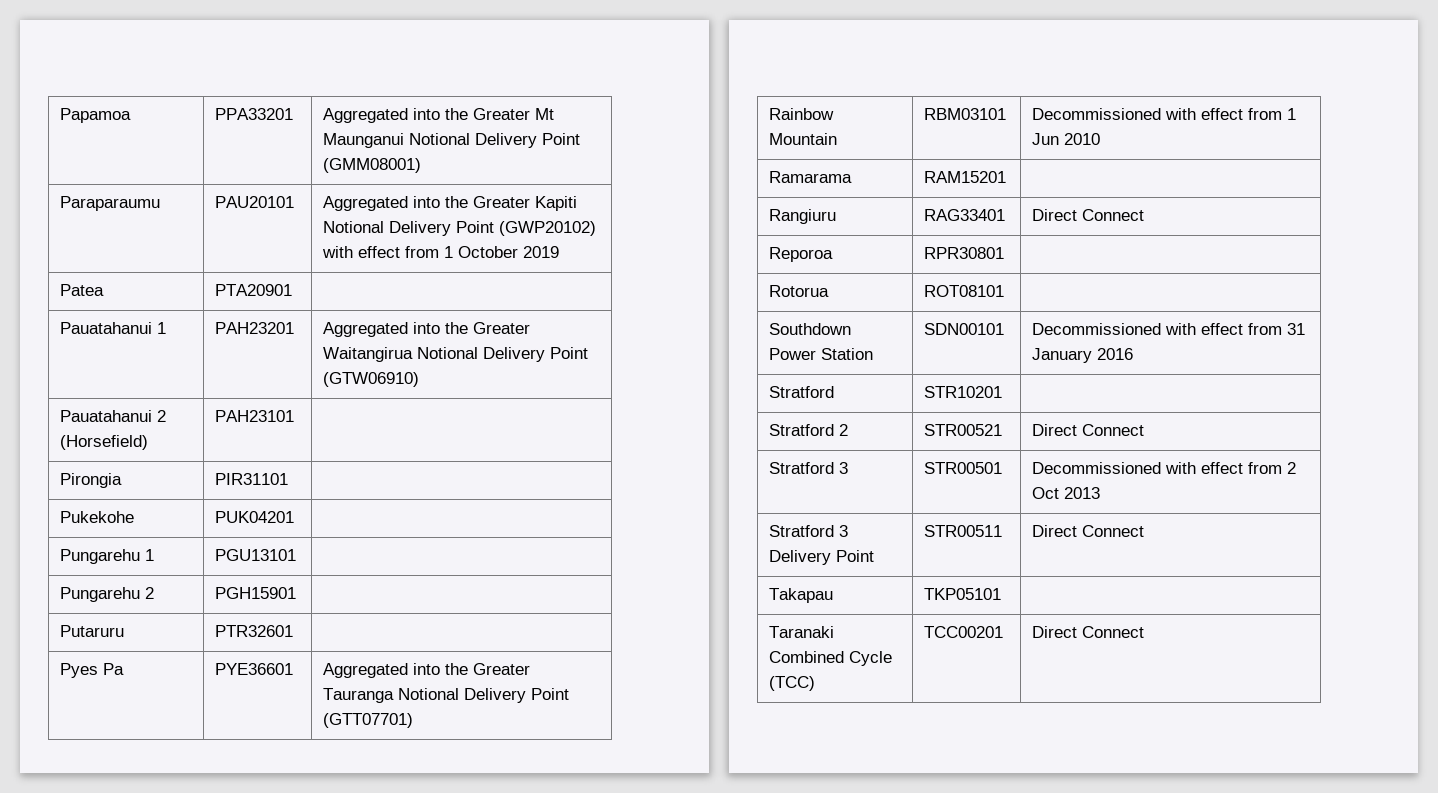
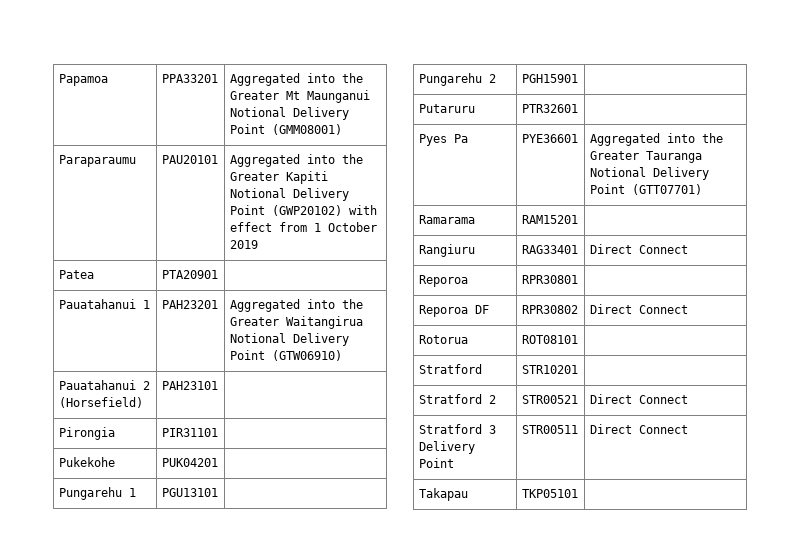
[769,108,835,120] [769,133,838,145] [924,108,1007,120] [1032,108,1297,120] [1032,133,1101,145] // Rainbow Mountain | RBM03101 | Decommissioned with effect from 1 Jun 2010 -> (702, 189) none
[769,285,830,297] [924,285,1005,297] [769,323,852,335] [769,348,874,360] [924,323,1005,335] [1032,323,1306,335] [1032,348,1134,363] Rotorua | ROT08101 | // Southdown Power Station | SDN00101 | Decommissioned with effect from 31 January 2016 -> [418,305,489,317] [521,305,578,314] [589,304,688,314] [418,335,468,344] [521,335,578,344] Reporoa DF | RPR30802 | Direct Connect // Rotorua | ROT08101 |
[769,462,849,474] [924,462,1003,474] [1032,462,1297,474] [1032,487,1101,499] // Stratford 3 | STR00501 | Decommissioned with effect from 2 Oct 2013 -> (688, 399) none
[769,626,835,638] [769,651,893,666] [769,676,816,691] [924,626,1004,638] [1032,626,1145,638] // Taranaki Combined Cycle (TCC) | TCC00201 | Direct Connect -> (578, 493) none

